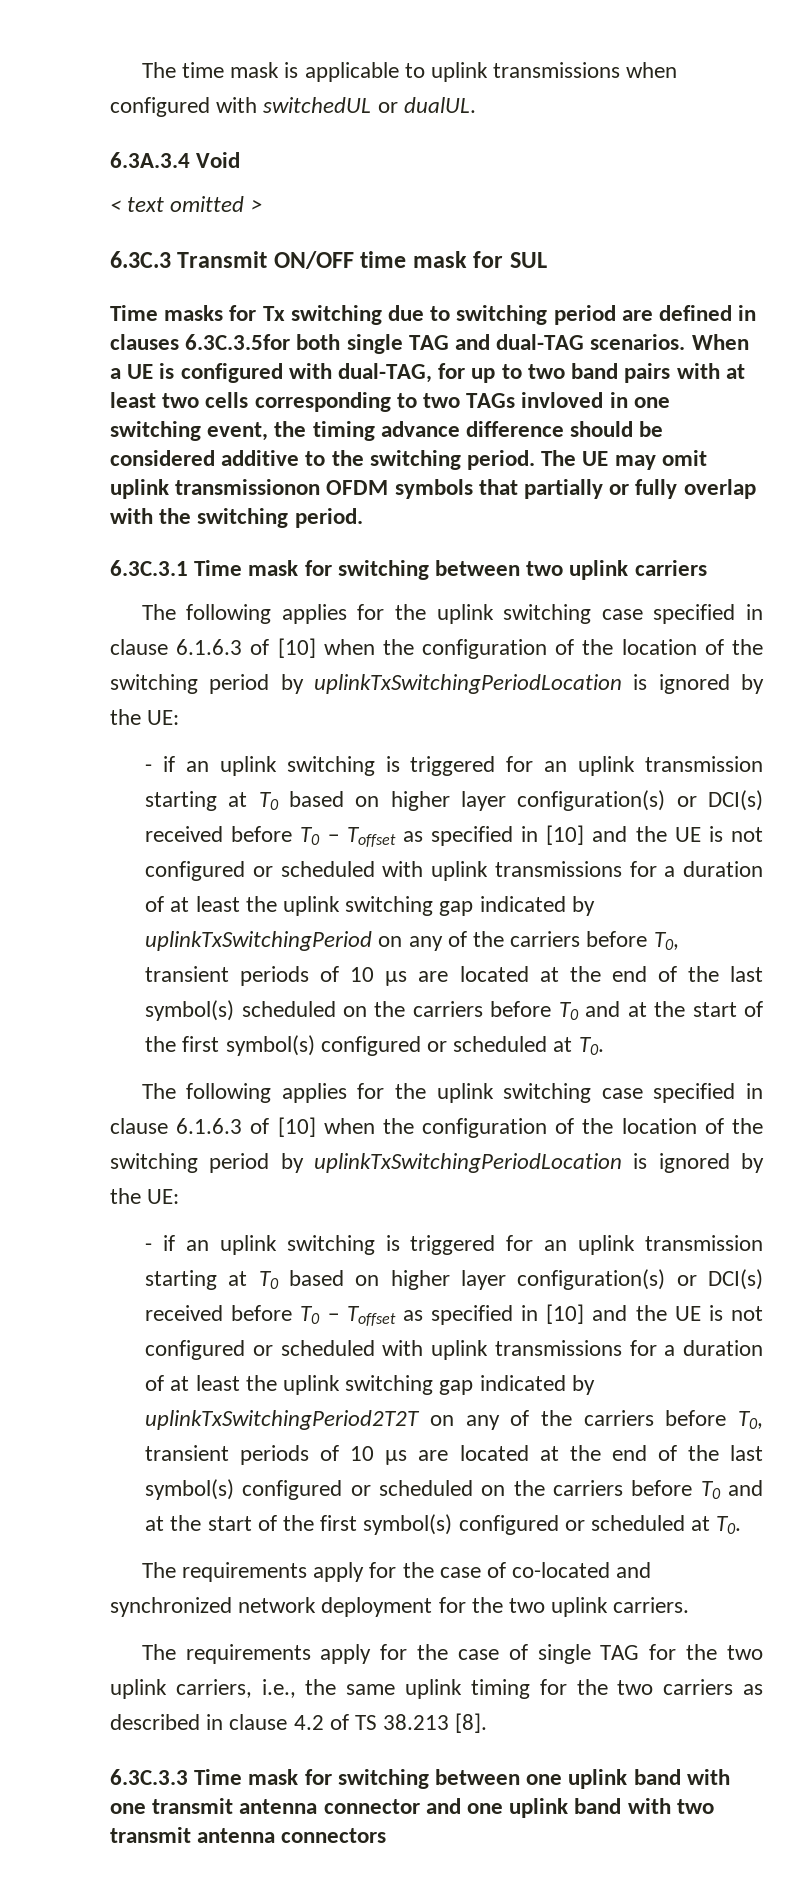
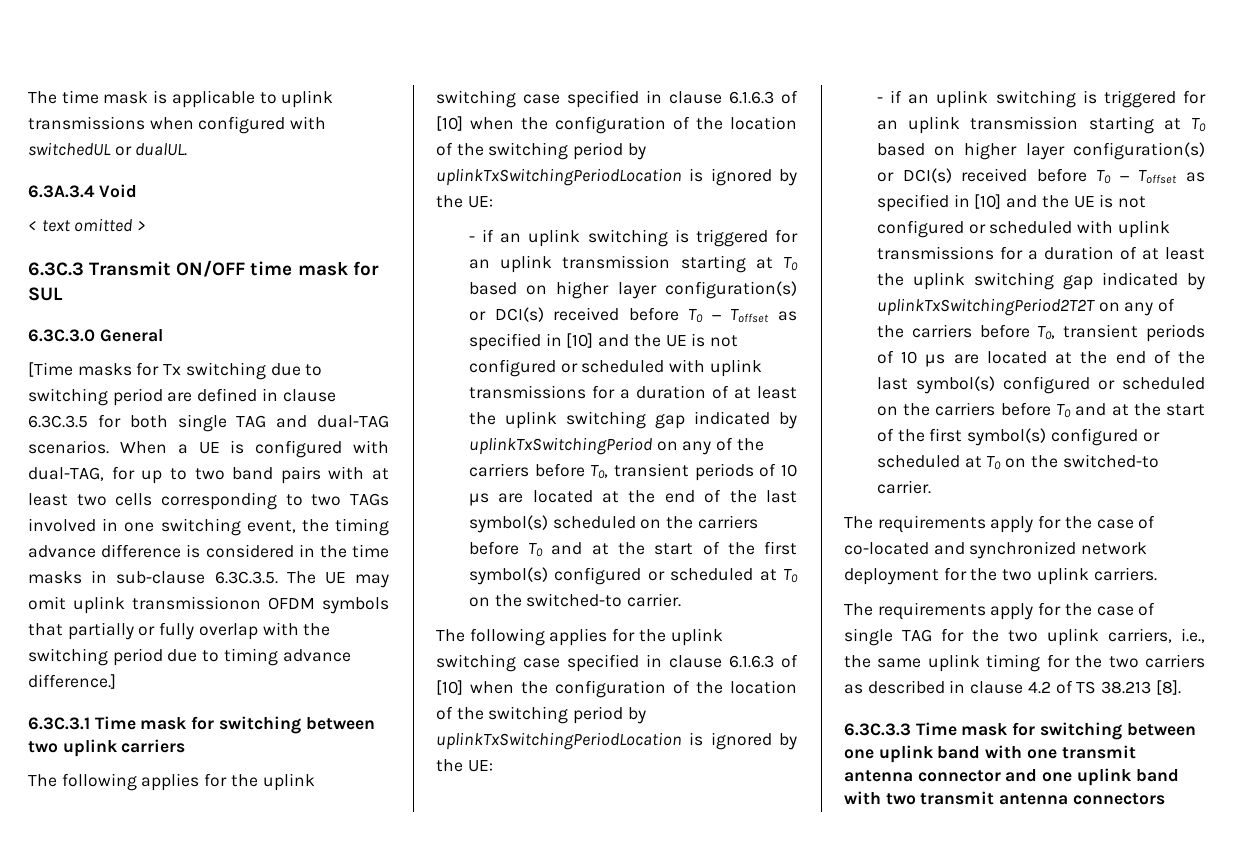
[110,305,158,321] Time -> [28,329,163,342] [28,362,73,377] 6.3C.3.0 General // [Time
[110,334,291,350] clauses 6.3C.3.5for -> [282,389,336,402] [28,414,121,428] clause 6.3C.3.5 for
[521,392,604,408] invloved -> [28,518,96,532] involved
[570,421,664,437] [110,450,536,470] should be considered additive to the switching period. -> [186,544,390,558] [28,570,278,584] is considered in the time masks in sub-clause 6.3C.3.5.
[294,508,363,528] period. -> [112,648,351,666] [28,674,116,689] period due to timing advance difference.]
[578,1037,604,1055] T0. -> [783,569,798,583] [468,593,682,607] T0 on the switched-to carrier.
[716,1516,742,1534] T0. -> [986,454,1159,470] [876,480,931,494] T0 on the switched-to carrier.

